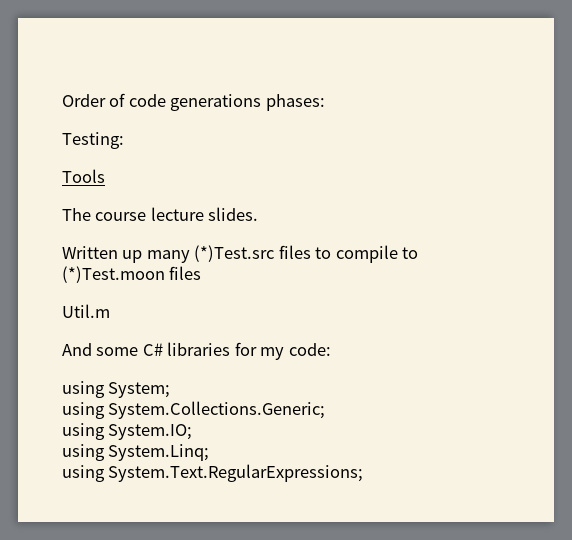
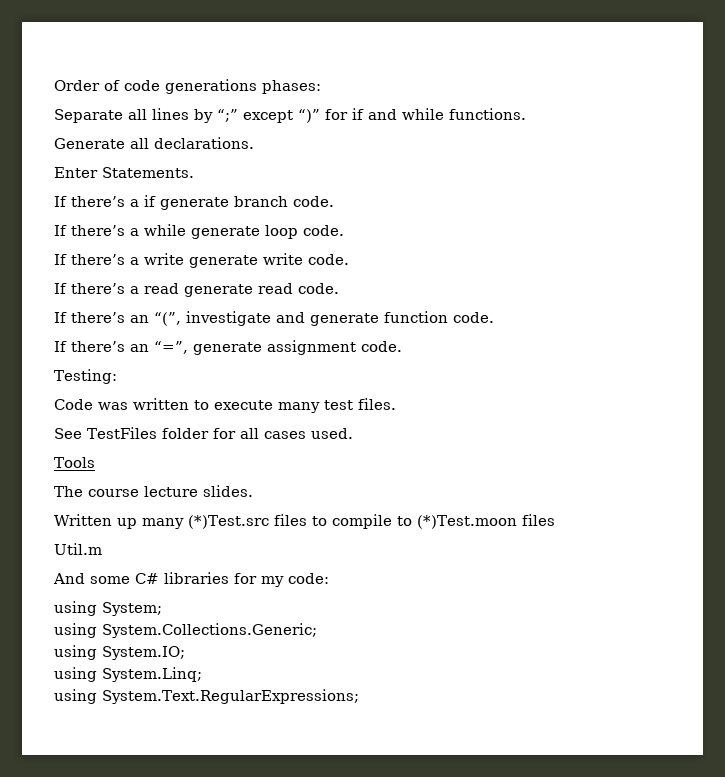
[62,132,124,149] Testing: -> [54,108,526,123] [54,137,254,149] [54,167,194,178] [54,195,334,210] [54,224,344,239] [54,253,349,268] [54,283,339,297] [54,311,494,326] [54,340,402,355] [54,369,117,384] [54,398,396,413] [54,427,353,439] Separate all lines by “;” except “)” for if and while functions. // Generate all declarations. // Enter Statements. // If there’s a if generate branch code. // If there’s a while generate loop code. // If there’s a write generate write code. // If there’s a read generate read code. // If there’s an “(”, investigate and generate function code. // If there’s an “=”, generate assignment code. // Testing: // Code was written to execute many test files. // See TestFiles folder for all cases used.

